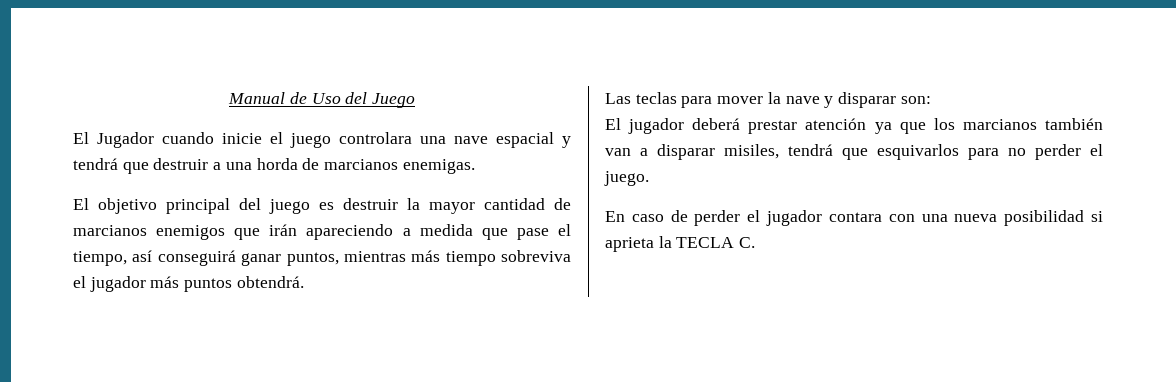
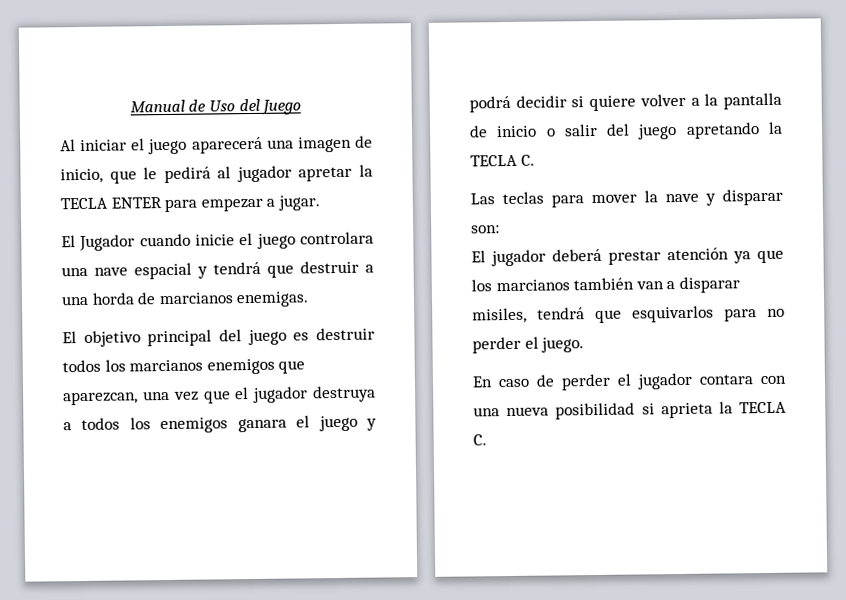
(415, 100) none -> [60,135,373,155] [60,164,373,184] [60,195,320,213] // Al iniciar el juego aparecerá una imagen de inicio, que le pedirá al jugador apretar la TECLA ENTER para empezar a jugar.
[407,198,571,214] [73,224,571,240] [73,250,571,266] [73,276,304,292] la mayor cantidad de marcianos enemigos que irán apareciendo a medida que pase el tiempo, así conseguirá ganar puntos, mientras más tiempo sobreviva el jugador más puntos obtendrá. -> [62,358,306,375] [63,385,376,406] [63,415,377,434] [469,92,782,113] [469,121,783,140] [470,154,535,167] todos los marcianos enemigos que aparezcan, una vez que el jugador destruya a todos los enemigos ganara el juego y podrá decidir si quiere volver a la pantalla de inicio o salir del juego apretando la TECLA C.

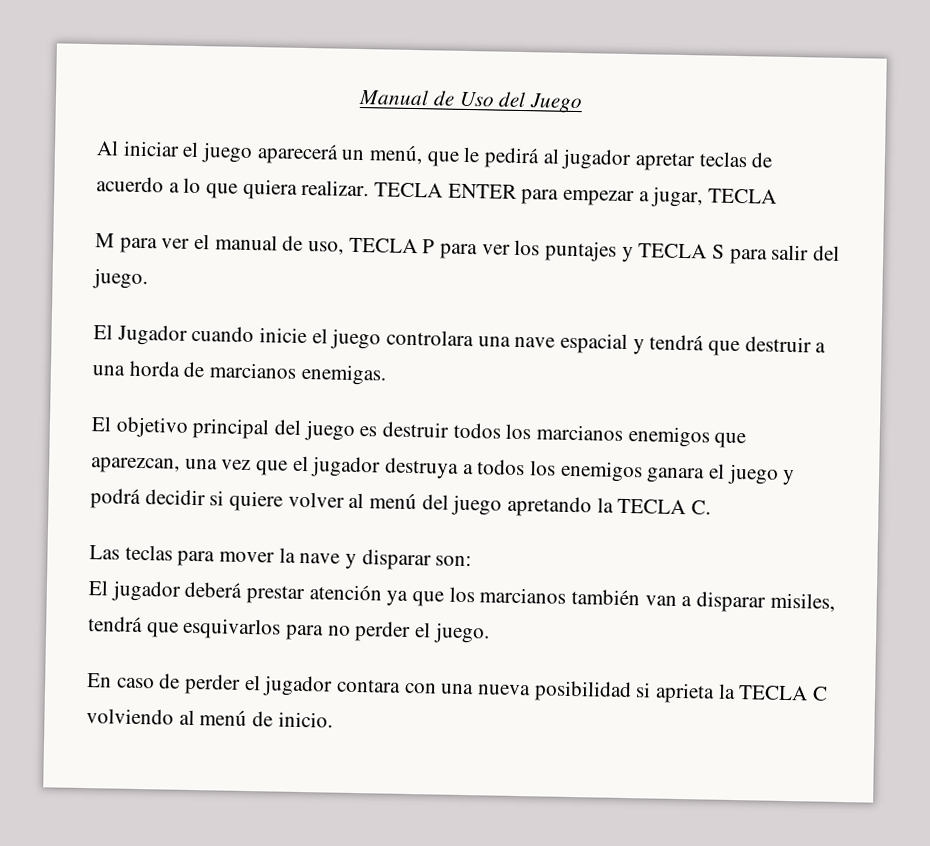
[266,135,373,153] [60,168,103,184] una imagen de inicio, -> [341,145,424,165] un menú,
[359,164,373,177] la -> [698,151,774,168] [96,176,370,200] teclas de acuerdo a lo que quiera realizar.
[277,195,320,211] jugar. -> [651,186,778,208] [95,233,841,265] [92,268,148,290] jugar, TECLA // M para ver el manual de uso, TECLA P para ver los puntajes y TECLA S para salir del juego.
[690,92,782,110] [469,123,598,138] a la pantalla de inicio o salir -> [348,492,418,510] al menú
[473,434,487,446] C. -> [812,686,829,701] [86,708,333,728] C volviendo al menú de inicio.

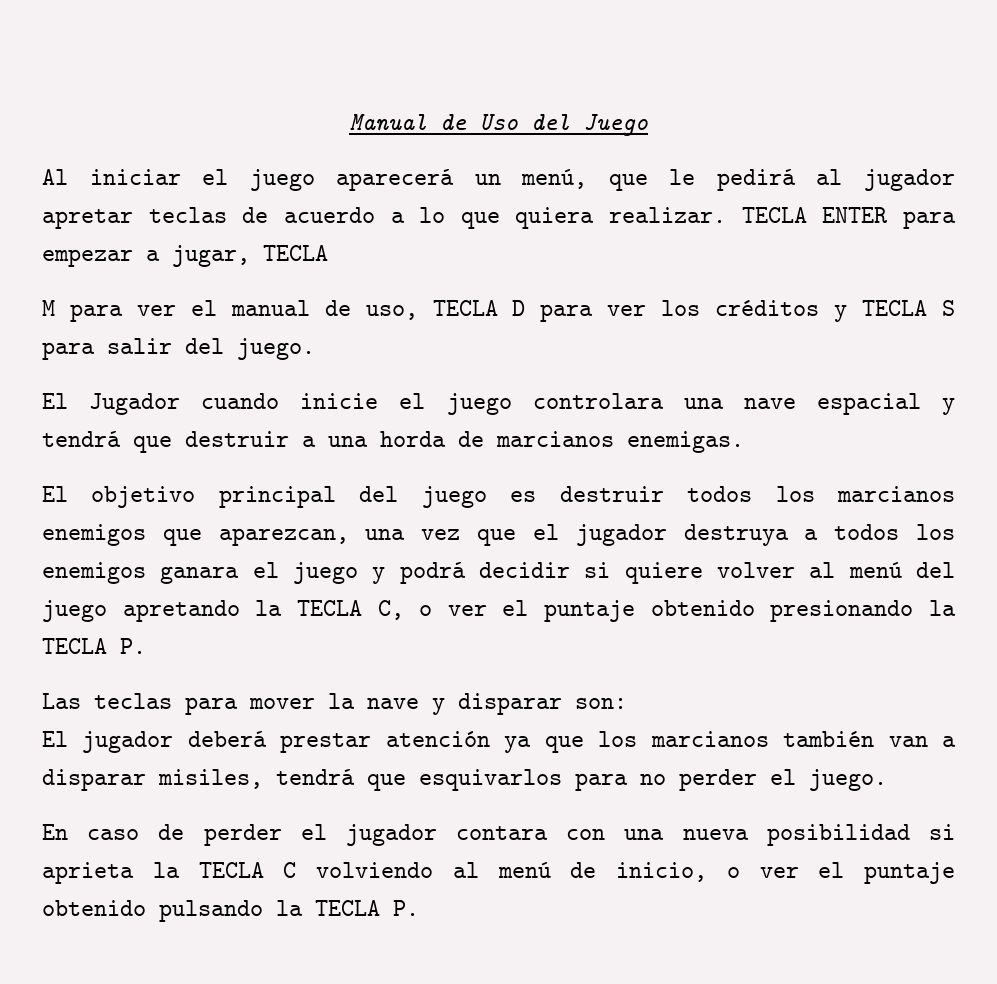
[422,239,436,254] P -> [512,300,526,316] D
[545,240,618,262] puntajes -> [715,300,820,316] créditos
[691,500,712,515] C. -> [377,600,956,622] [42,638,146,654] C, o ver el puntaje obtenido presionando la TECLA P.
[277,711,333,728] inicio. -> [616,862,955,884] [42,900,419,922] inicio, o ver el puntaje obtenido pulsando la TECLA P.

